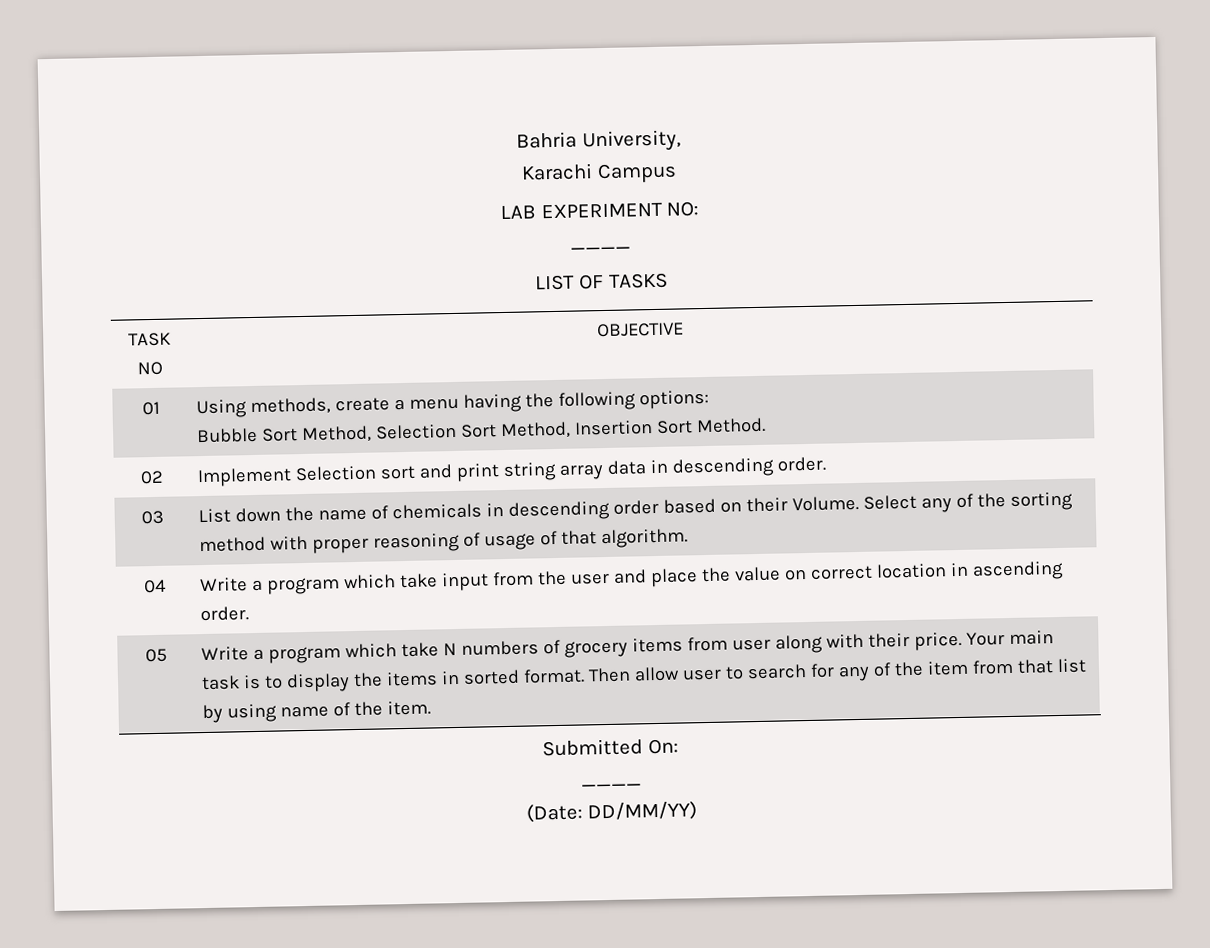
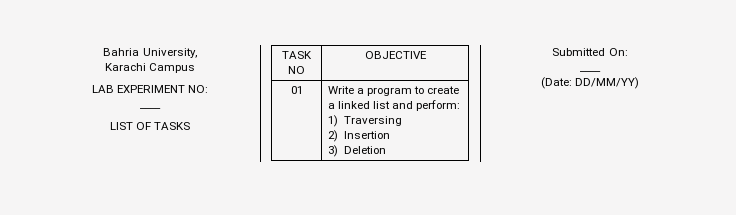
[196,389,710,419] [197,417,767,444] [140,470,164,485] [197,456,827,488] [141,510,164,525] [198,491,1074,524] [199,528,689,554] [143,579,166,594] [199,560,1065,595] [200,606,250,622] [144,648,167,663] [201,630,1055,664] [201,658,1088,693] [202,700,432,724] Using methods, create a menu having the following options: // Bubble Sort Method, Selection Sort Method, Insertion Sort Method. // 02 | Implement Selection sort and print string array data in descending order. // 03 | List down the name of chemicals in descending order based on their Volume. Select any of the sorting method with proper reasoning of usage of that algorithm. // 04 | Write a program which take input from the user and place the value on correct location in ascending order. // 05 | Write a program which take N numbers of grocery items from user along with their price. Your main task is to display the items in sorted format. Then allow user to search for any of the item from that list by using name of the item. -> [327,86,460,96] [327,100,461,111] [327,115,402,127] [327,130,390,142] [327,145,386,157] Write a program to create a linked list and perform: // 1) Traversing // 2) Insertion // 3) Deletion

